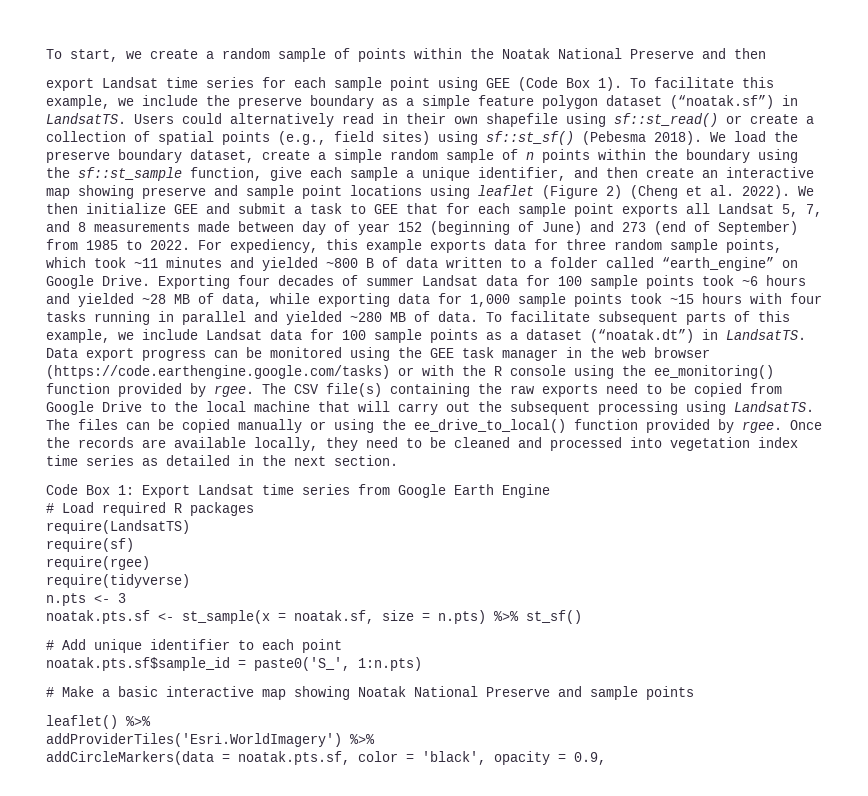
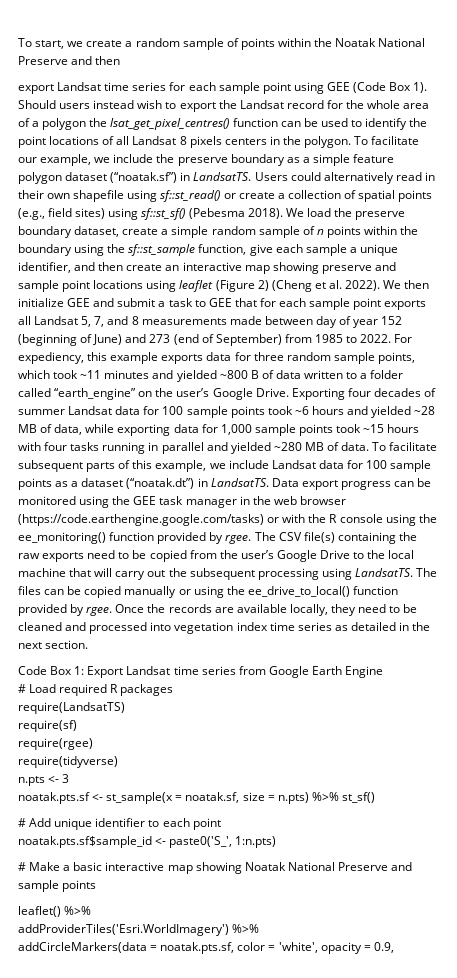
[630,77,774,88] To facilitate this -> [18,100,430,112] [18,118,428,130] [18,136,420,148] [18,157,37,163] Should users instead wish to export the Landsat record for the whole area of a polygon the lsat_get_pixel_centres() function can be used to identify the point locations of all Landsat 8 pixels centers in the polygon. To facilitate our
(798, 264) none -> [155,388,210,397] the user’s
(782, 388) none -> [219,550,274,559] the user’s
[238,660,246,668] = -> [155,838,167,845] <-
[422,751,486,765] 'black', -> [278,942,318,953] 'white',

